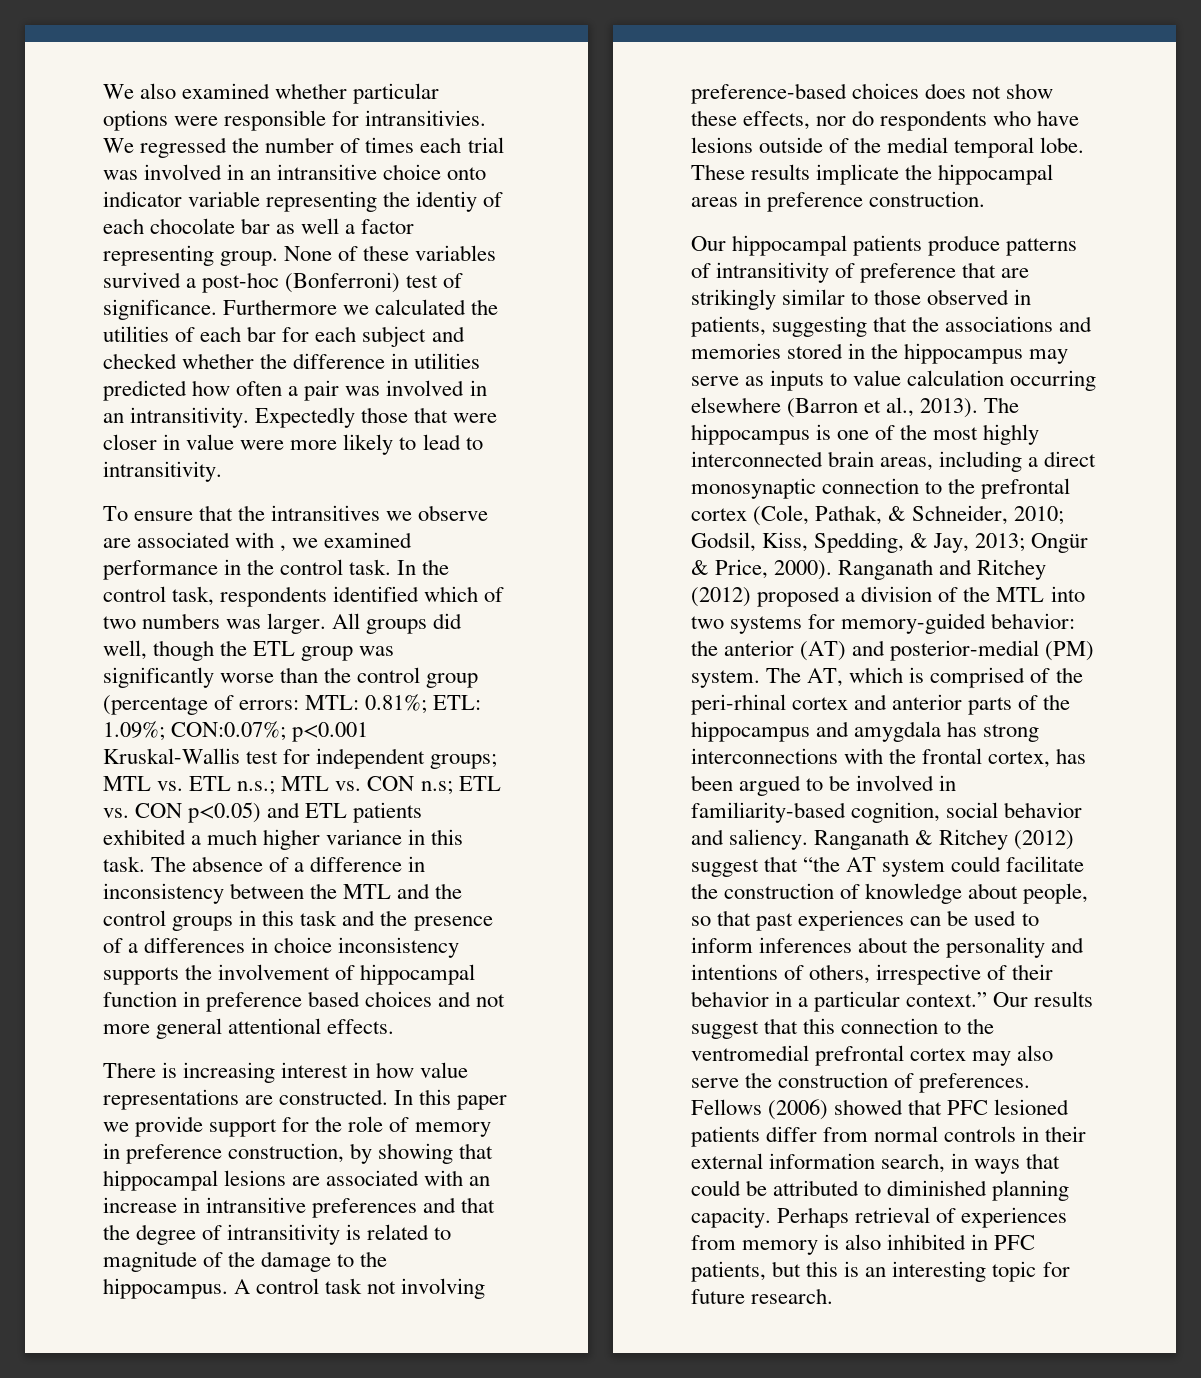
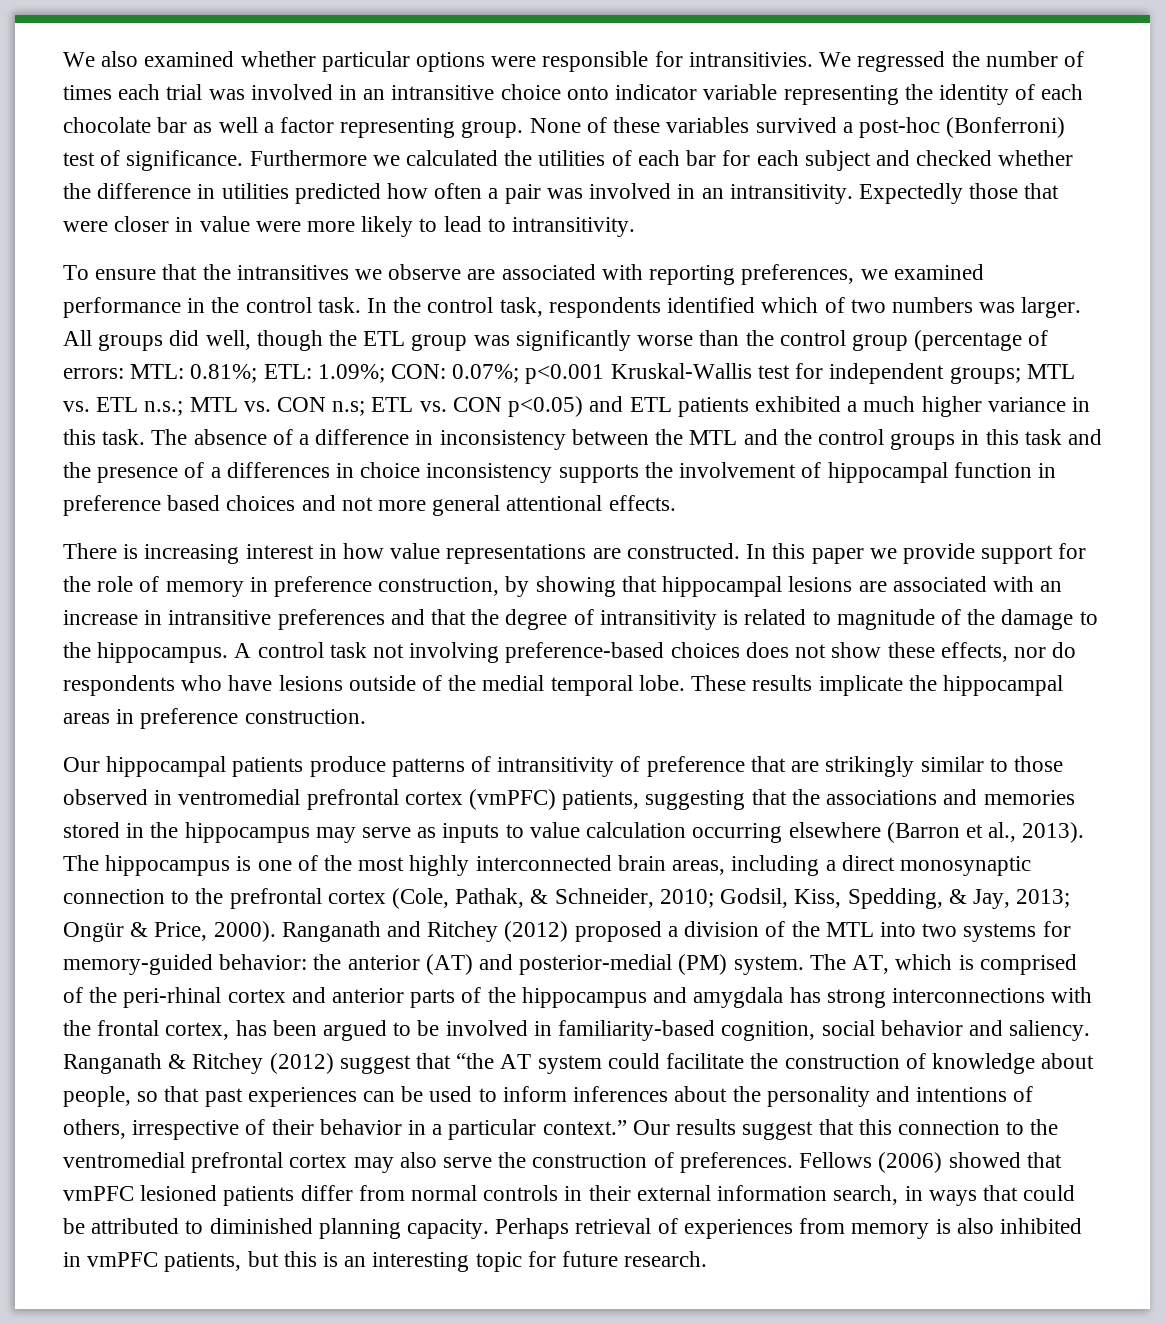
[416,191,478,212] identiy -> [938,84,1009,105] identity
[280,545,287,552] , -> [649,264,855,285] reporting preferences,
[171,721,287,741] CON:0.07%; -> [391,364,520,383] CON: 0.07%;
(1032, 297) none -> [178,789,557,810] ventromedial prefrontal cortex (vmPFC)
[947,1100,989,1115] PFC -> [63,1186,134,1201] vmPFC
[994,1235,1036,1250] PFC -> [87,1252,159,1267] vmPFC

